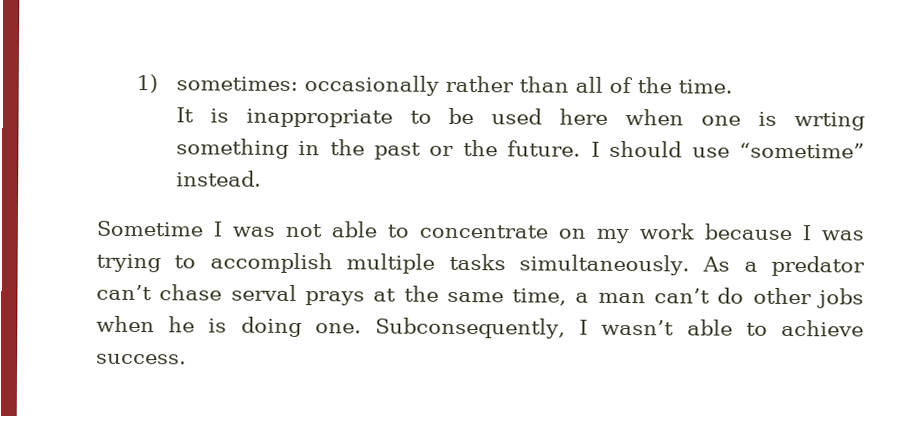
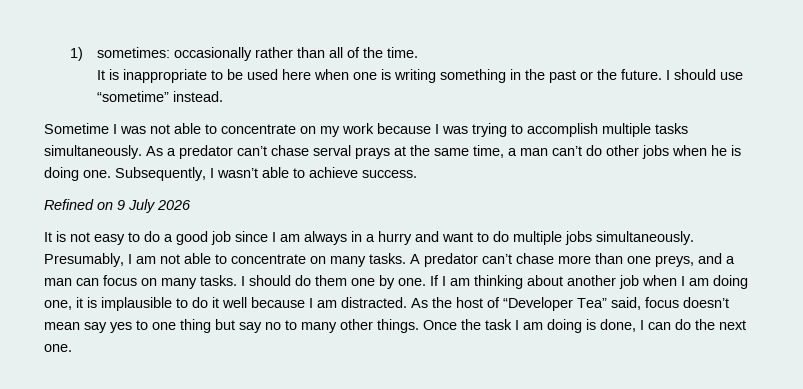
[794,112,865,131] wrting -> [393,69,436,83] writing
[375,317,567,339] Subconsequently, -> [115,167,206,181] Subsequently,
(187, 359) none -> [44,199,191,213] [44,231,694,245] [44,253,735,267] [44,275,748,289] [44,297,729,311] [44,319,746,333] [44,344,72,352] // Refined on 9 July 2026 // It is not easy to do a good job since I am always in a hurry and want to do multiple jobs simultaneously. Presumably, I am not able to concentrate on many tasks. A predator can’t chase more than one preys, and a man can focus on many tasks. I should do them one by one. If I am thinking about another job when I am doing one, it is implausible to do it well because I am distracted. As the host of “Developer Tea” said, focus doesn’t mean say yes to one thing but say no to many other things. Once the task I am doing is done, I can do the next one.

